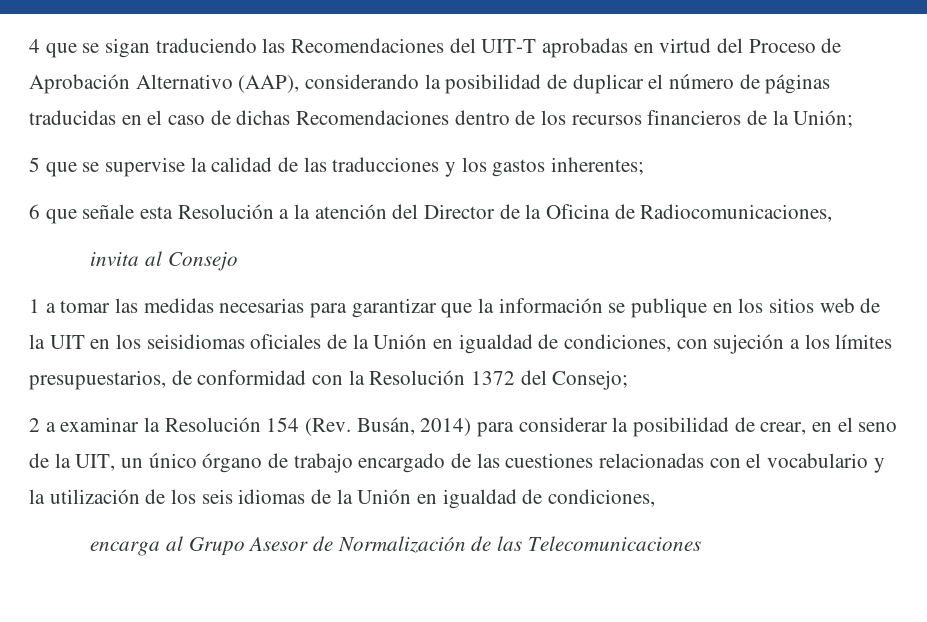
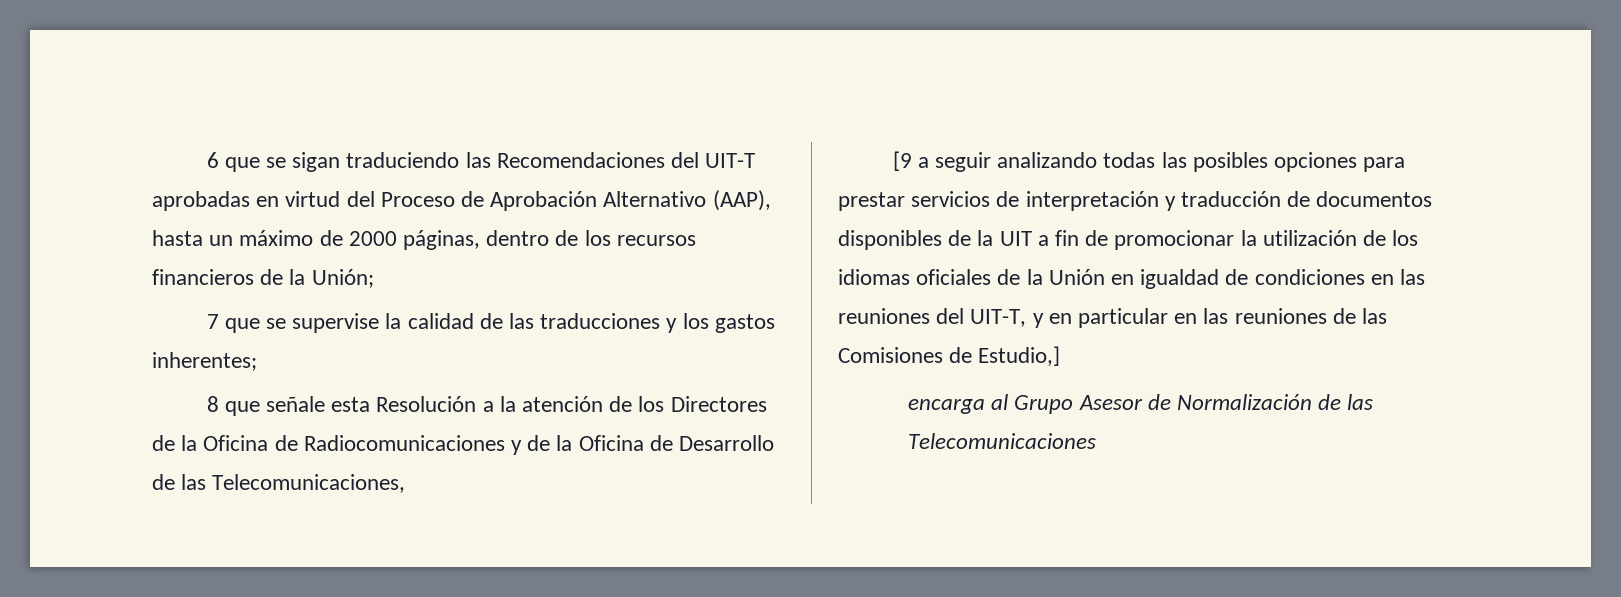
[29,39,40,53] 4 -> [206,152,219,168] 6
[305,74,831,94] [29,110,450,125] considerando la posibilidad de duplicar el número de páginas traducidas en el caso de dichas Recomendaciones -> [152,230,481,250] hasta un máximo de 2000 páginas,
[29,157,40,172] 5 -> [206,314,219,329] 7
[29,204,40,219] 6 -> [206,396,219,412] 8
[392,204,833,222] [90,251,238,271] [29,298,881,318] [29,334,245,349] del Director de la Oficina de Radiocomunicaciones, // invita al Consejo // 1 a tomar las medidas necesarias para garantizar que la información se publique en los sitios web de la UIT en los seisidiomas -> [609,396,767,412] [152,435,775,455] [152,474,406,493] [892,151,1406,172] [838,191,1433,211] [838,230,1419,250] [838,269,910,285] de los Directores de la Oficina de Radiocomunicaciones y de la Oficina de Desarrollo de las Telecomunicaciones, // [9 a seguir analizando todas las posibles opciones para prestar servicios de interpretación y traducción de documentos disponibles de la UIT a fin de promocionar la utilización de los idiomas
[564,334,893,354] [29,370,629,390] [29,417,898,437] [29,453,885,473] [29,489,656,509] condiciones, con sujeción a los límites presupuestarios, de conformidad con la Resolución 1372 del Consejo; // 2 a examinar la Resolución 154 (Rev. Busán, 2014) para considerar la posibilidad de crear, en el seno de la UIT, un único órgano de trabajo encargado de las cuestiones relacionadas con el vocabulario y la utilización de los seis idiomas de la Unión en igualdad de condiciones, -> [1254,269,1426,285] [838,308,1388,328] [838,346,1061,366] condiciones en las reuniones del UIT-T, y en particular en las reuniones de las Comisiones de Estudio,]

